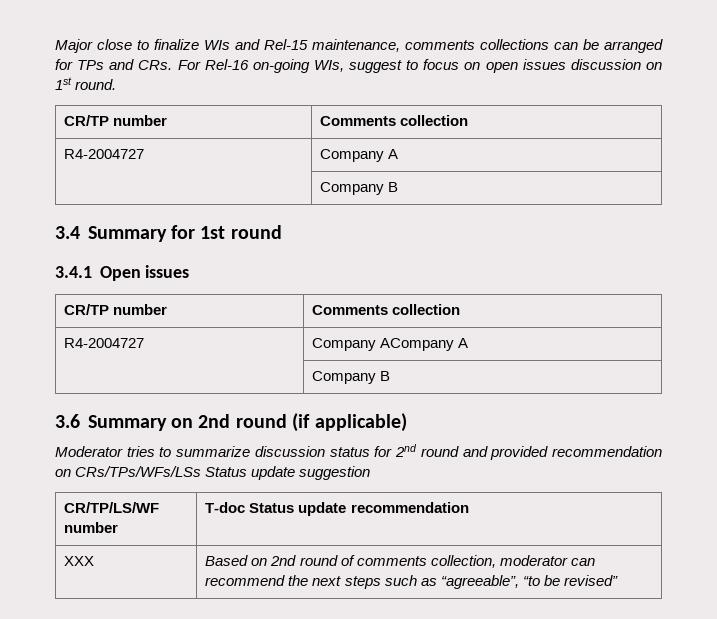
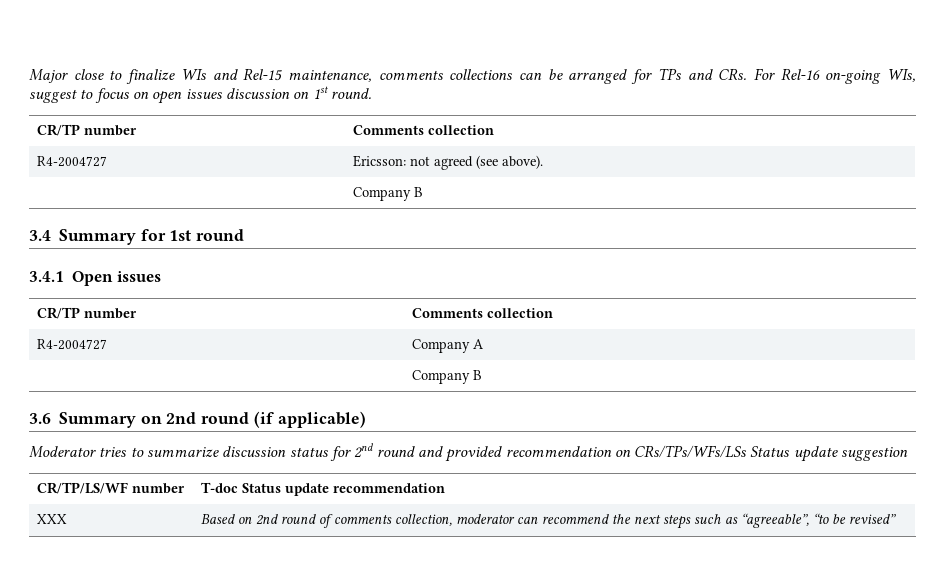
[320,149,399,162] Company A -> [353,155,544,170] Ericsson: not agreed (see above).
[380,338,455,351] ACompany -> (471, 346) none

